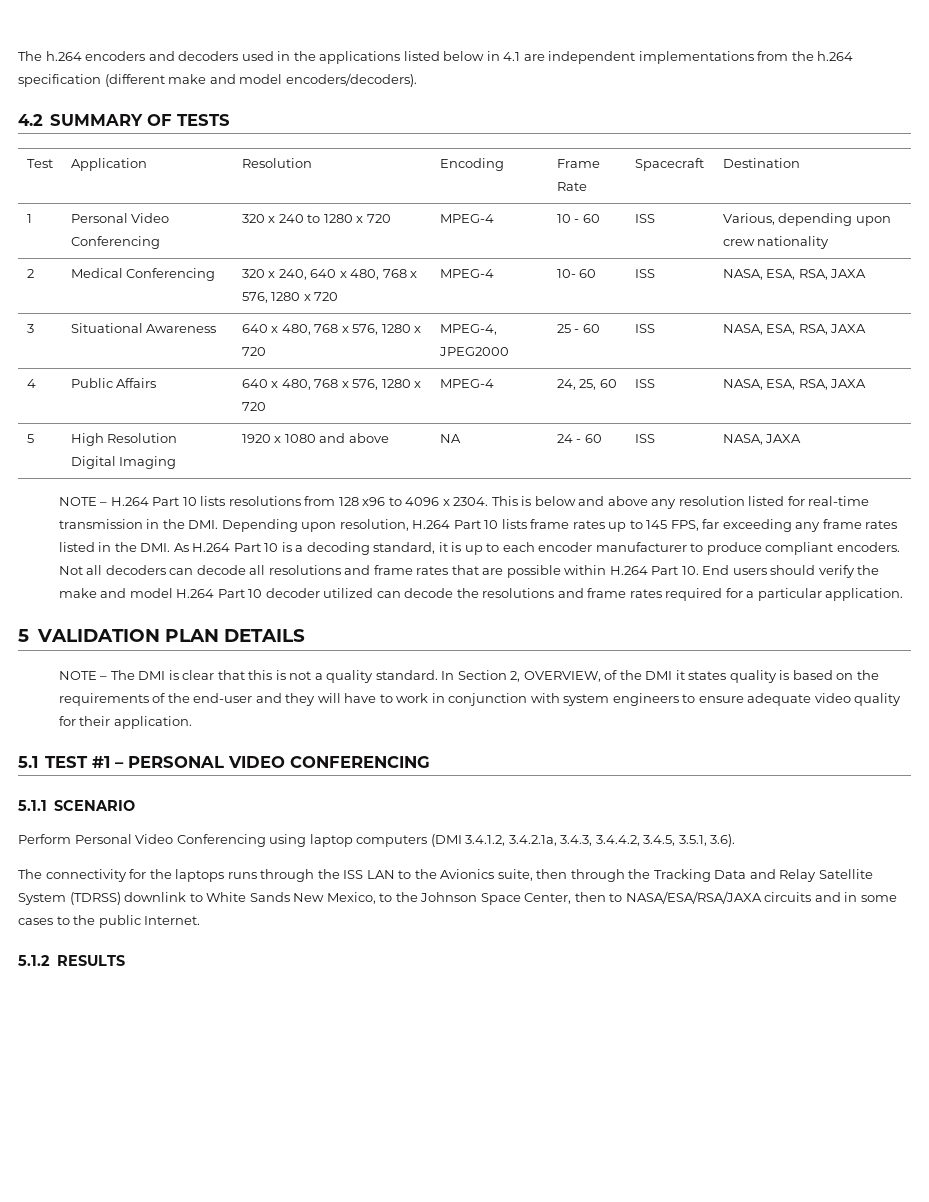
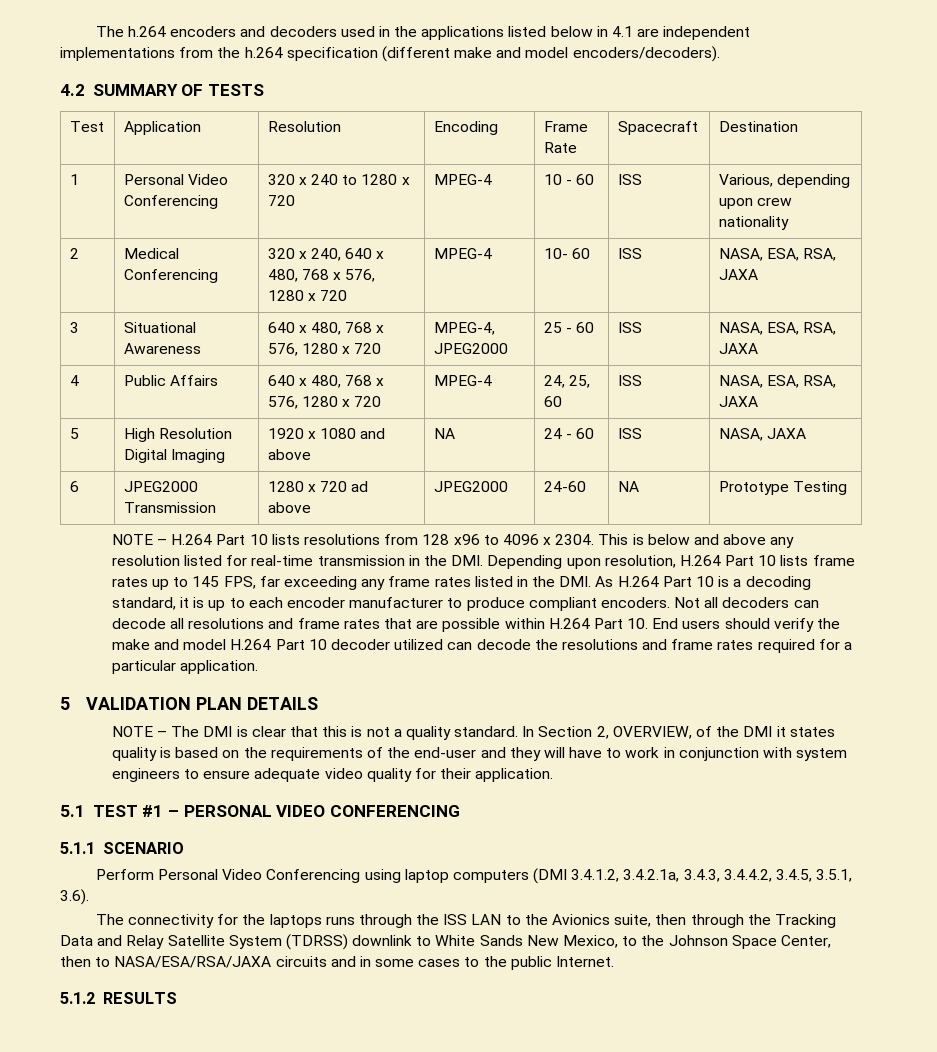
(802, 438) none -> [69,481,79,492] [123,481,198,492] [123,502,216,513] [267,481,369,492] [267,502,311,513] [433,481,508,492] [543,481,586,492] [617,481,639,492] [718,481,847,495] // 6 | JPEG2000 Transmission | 1280 x 720 ad above | JPEG2000 | 24-60 | NA | Prototype Testing

